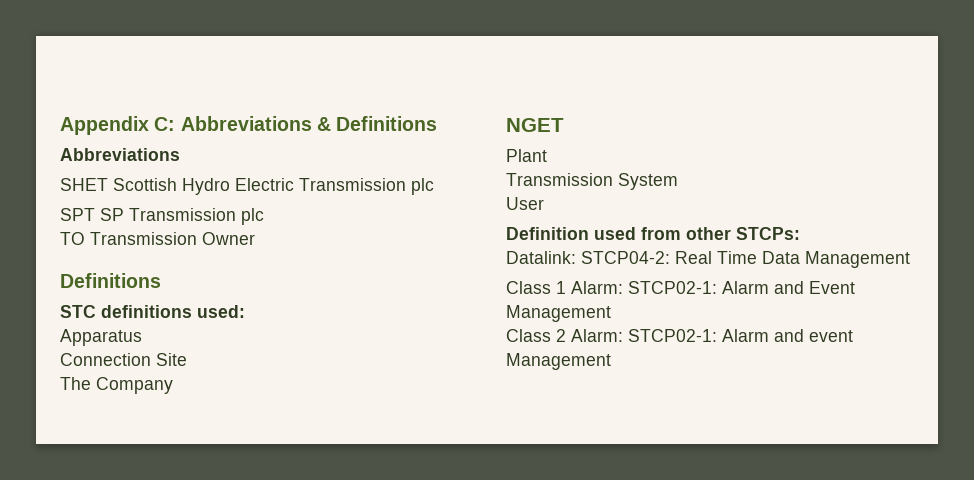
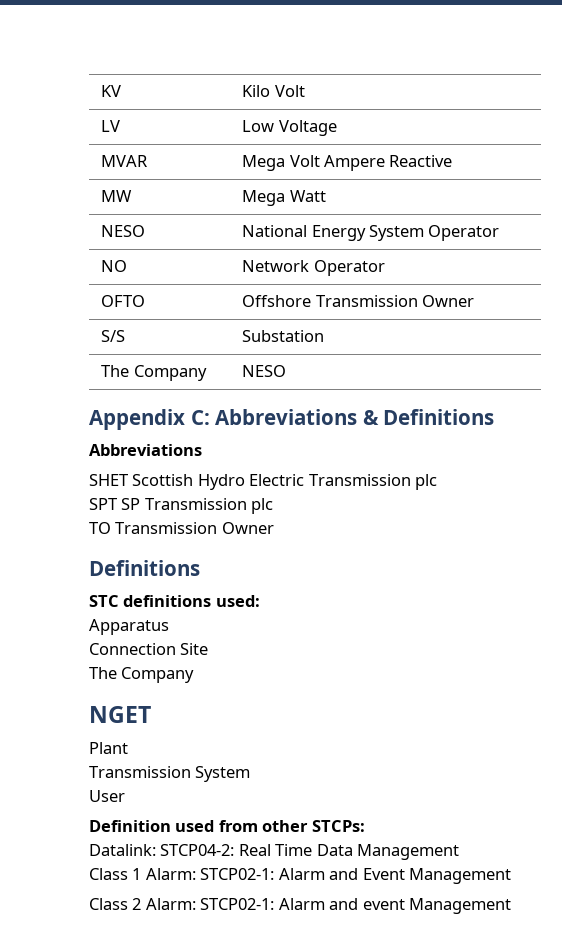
(60, 125) none -> [101,85,122,97] [242,85,305,97] [101,120,121,132] [242,120,337,136] [101,155,149,167] [242,155,453,171] [101,190,133,202] [242,190,326,206] [101,225,146,237] [242,225,500,241] [101,260,128,272] [242,260,385,276] [101,295,146,307] [242,295,475,307] [101,330,126,342] [242,330,325,342] [101,365,207,381] [242,365,287,377] KV | Kilo Volt // LV | Low Voltage // MVAR | Mega Volt Ampere Reactive // MW | Mega Watt // NESO | National Energy System Operator // NO | Network Operator // OFTO | Offshore Transmission Owner // S/S | Substation // The Company | NESO //

